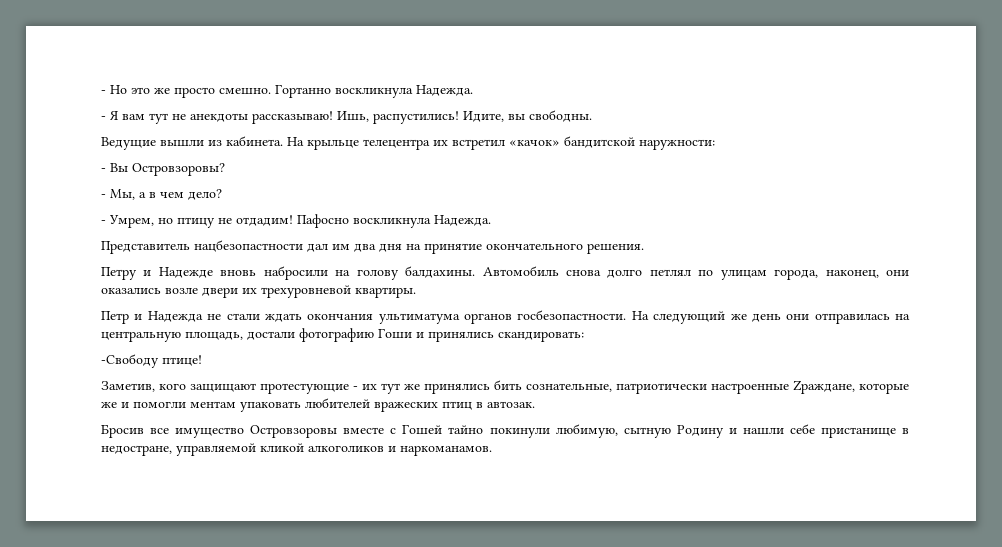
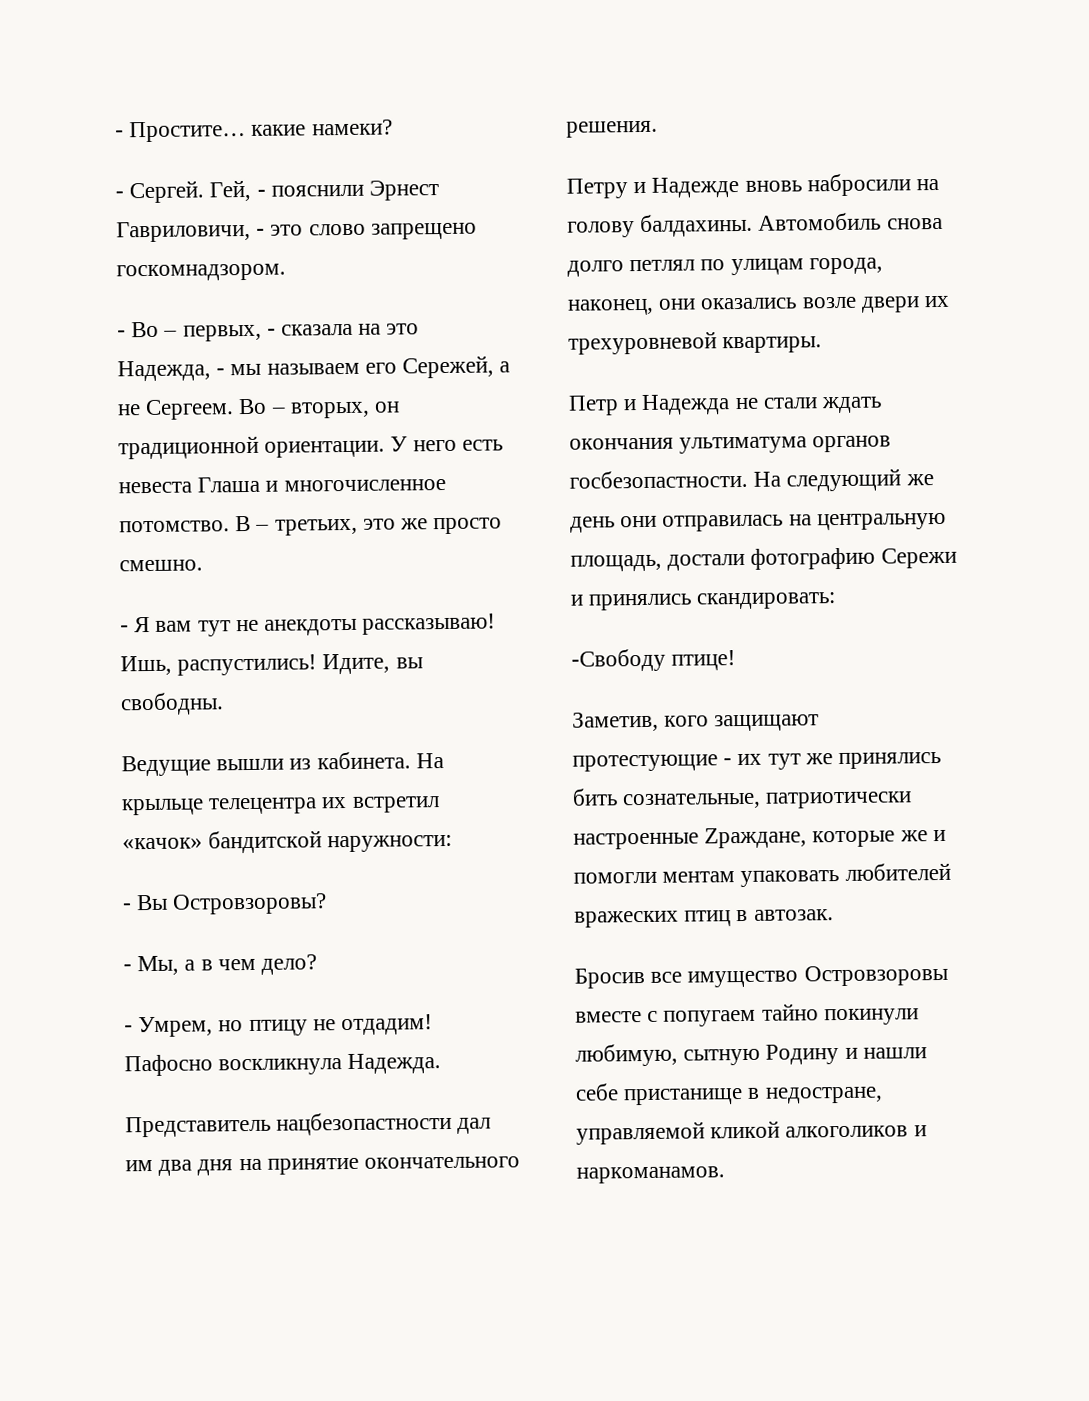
[101,85,127,94] - Но -> [115,119,393,143] [115,179,440,204] [116,220,477,243] [116,263,286,282] [117,321,420,342] [117,355,511,382] [117,398,401,421] [118,435,503,460] [118,476,446,494] [119,515,358,536] - Простите… какие намеки? // - Сергей. Гей, - пояснили Эрнест Гавриловичи, - это слово запрещено госкомнадзором. // - Во – первых, - сказала на это Надежда, - мы называем его Сережей, а не Сергеем. Во – вторых, он традиционной ориентации. У него есть невеста Глаша и многочисленное потомство. В – третьих,
[275,85,473,98] Гортанно воскликнула Надежда. -> (203, 565) none
[378,329,412,339] Гоши -> [880,547,957,569] Сережи
[402,425,443,435] Гошей -> [663,1009,757,1027] попугаем

